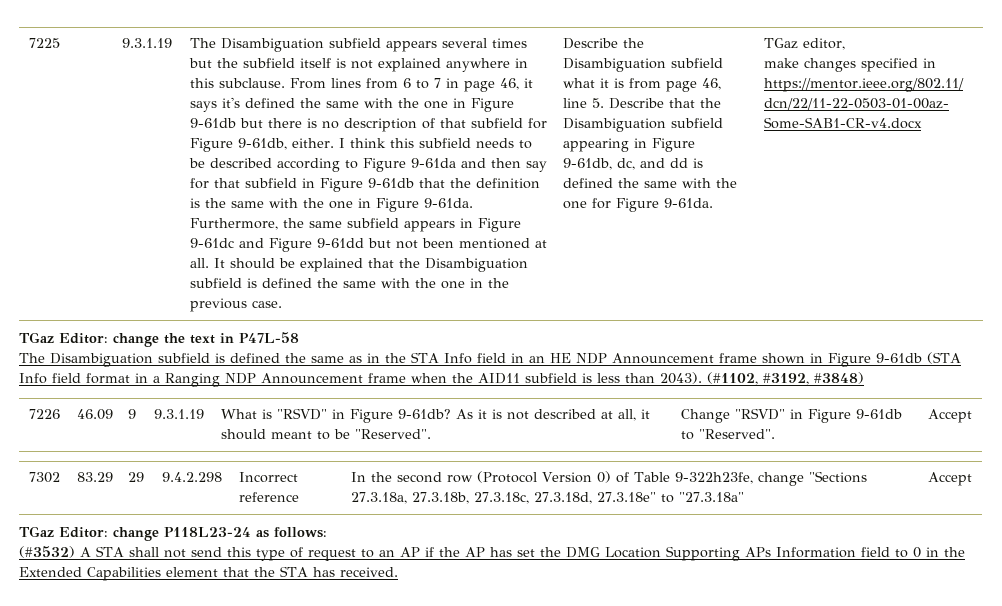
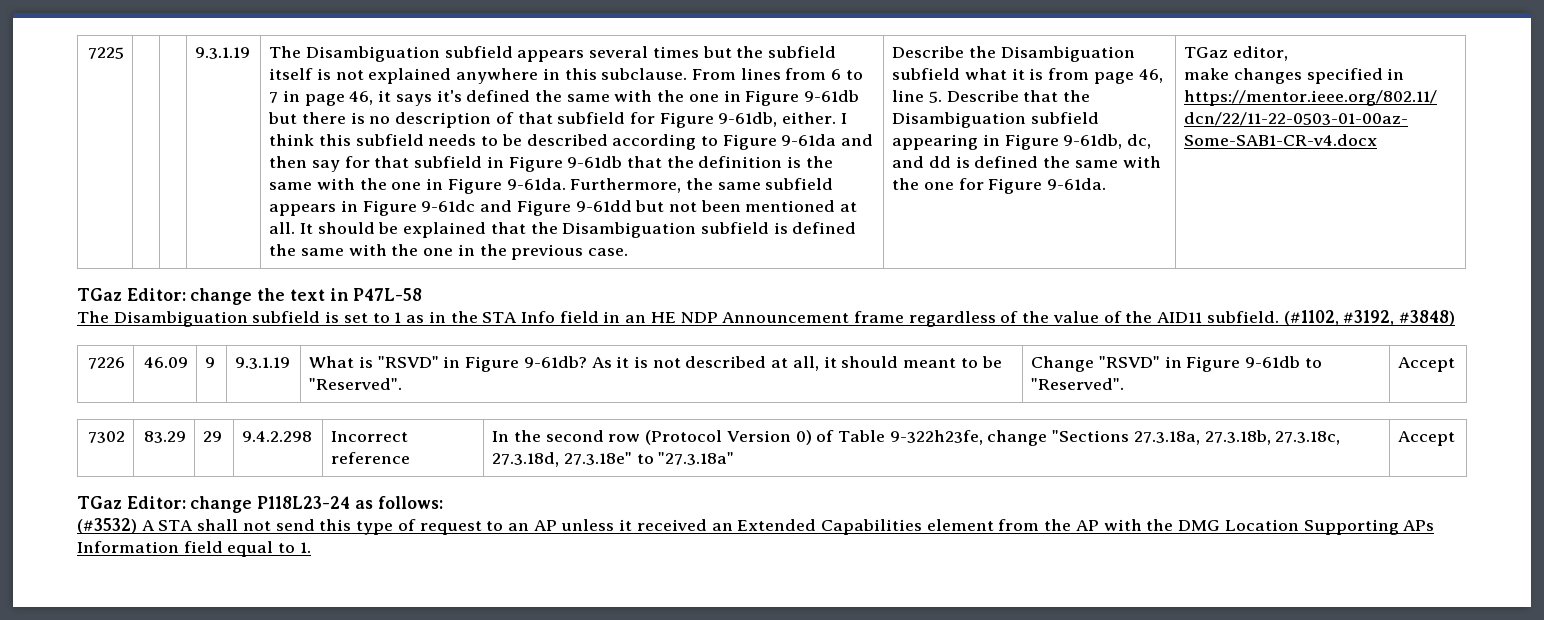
[230,353,344,363] defined the same -> [343,312,402,323] set to 1
[761,352,961,367] [19,372,702,387] shown in Figure 9-61db (STA Info field format in a Ranging NDP Announcement frame when the AID11 subfield is less than 2043). -> [908,311,1279,327] regardless of the value of the AID11 subfield.
[424,547,535,557] if the AP has set -> [561,519,1142,535] unless it received an Extended Capabilities element from the AP with
[894,547,965,558] [19,566,398,581] to 0 in the Extended Capabilities element that the STA has received. -> [227,541,311,557] equal to 1.

